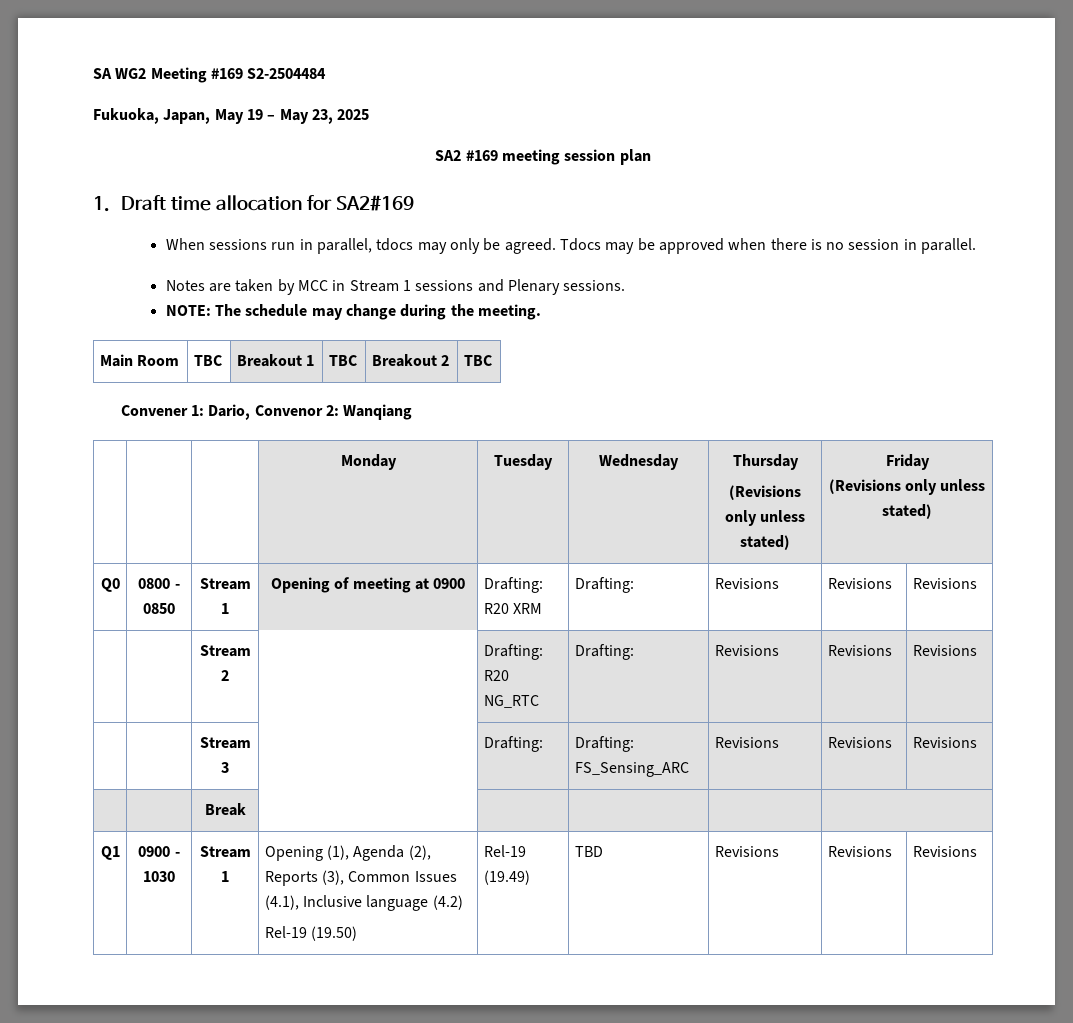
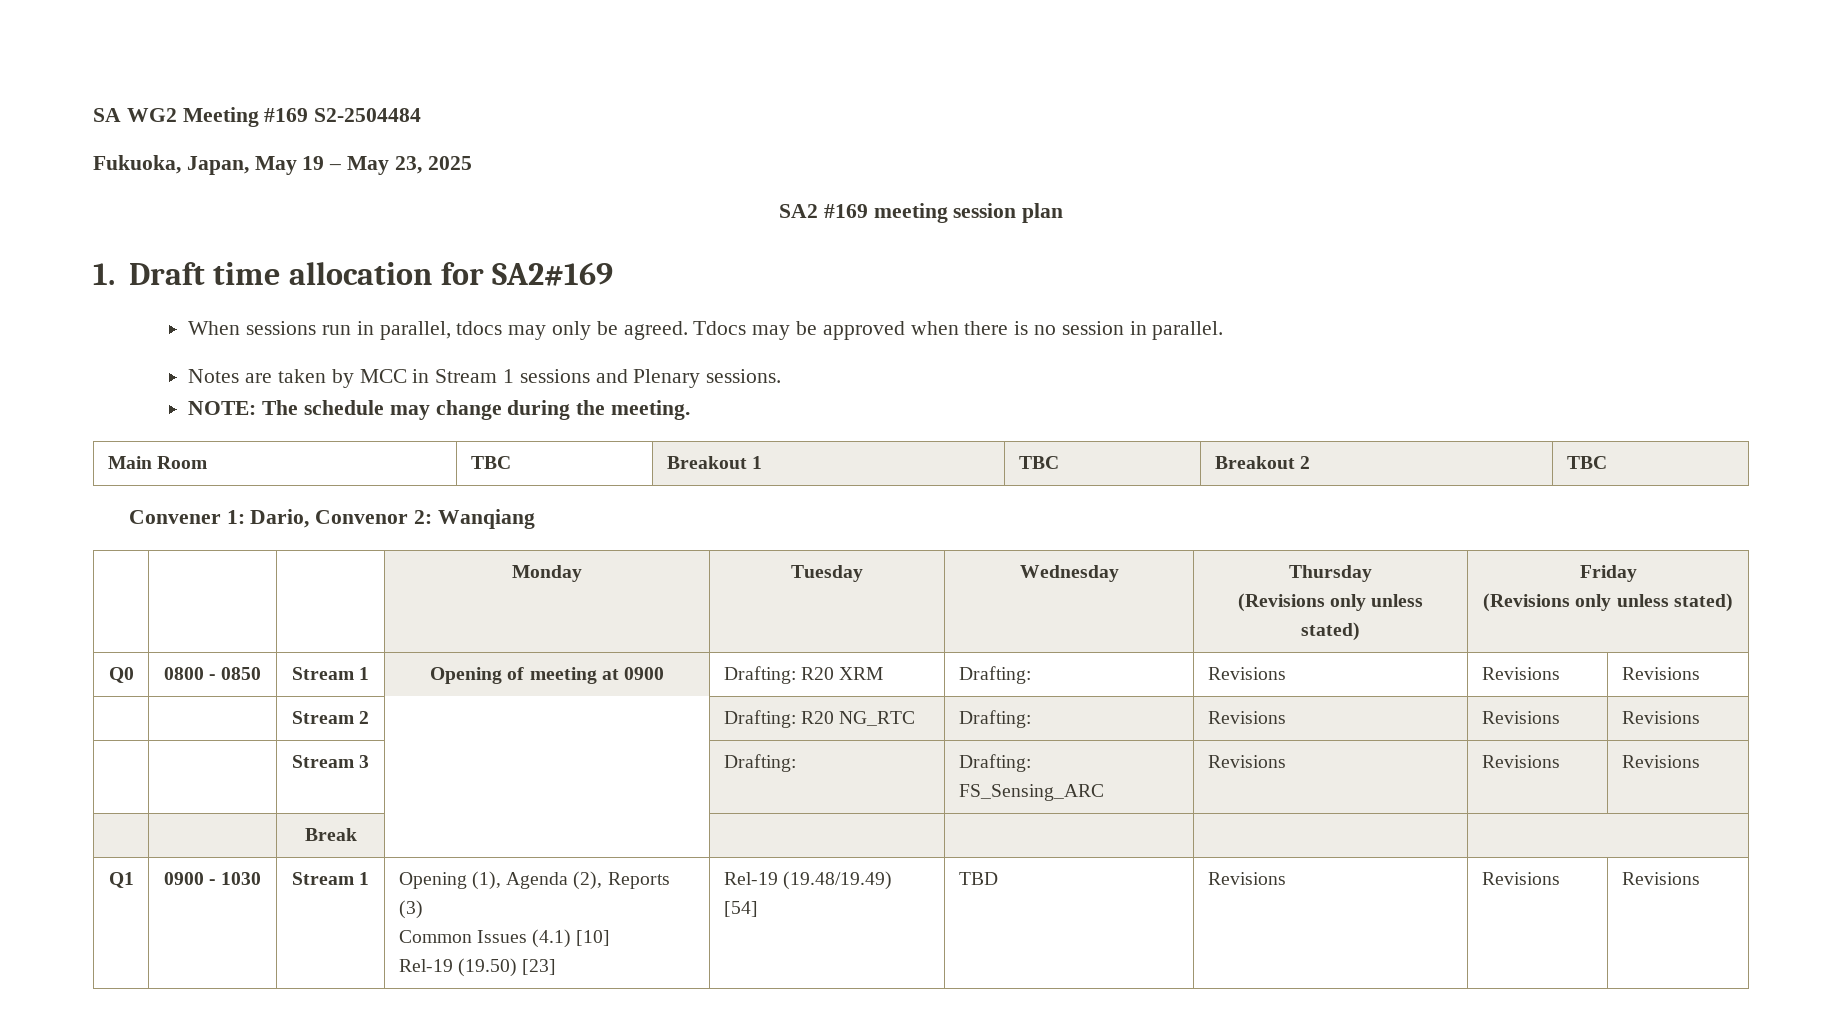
[321,870,344,885] (3), -> [398,900,423,919] (3) //
[264,895,463,911] (4.1), Inclusive language (4.2) -> [532,929,611,948] (4.1) [10]
[483,845,526,857] [483,870,530,885] | Rel-19 (19.49) -> [522,959,557,975] [723,871,892,890] [723,901,758,917] [23] | Rel-19 (19.48/19.49) [54]

